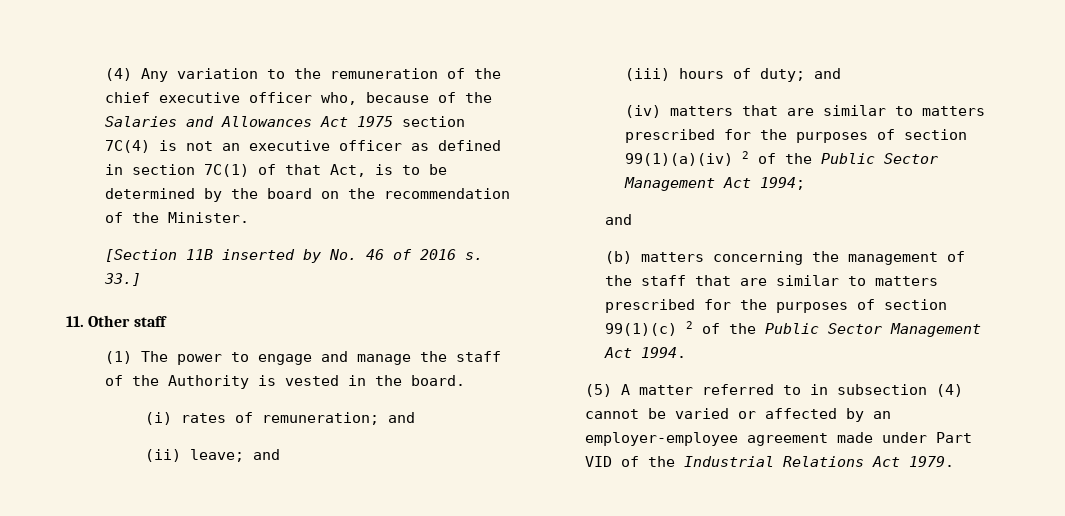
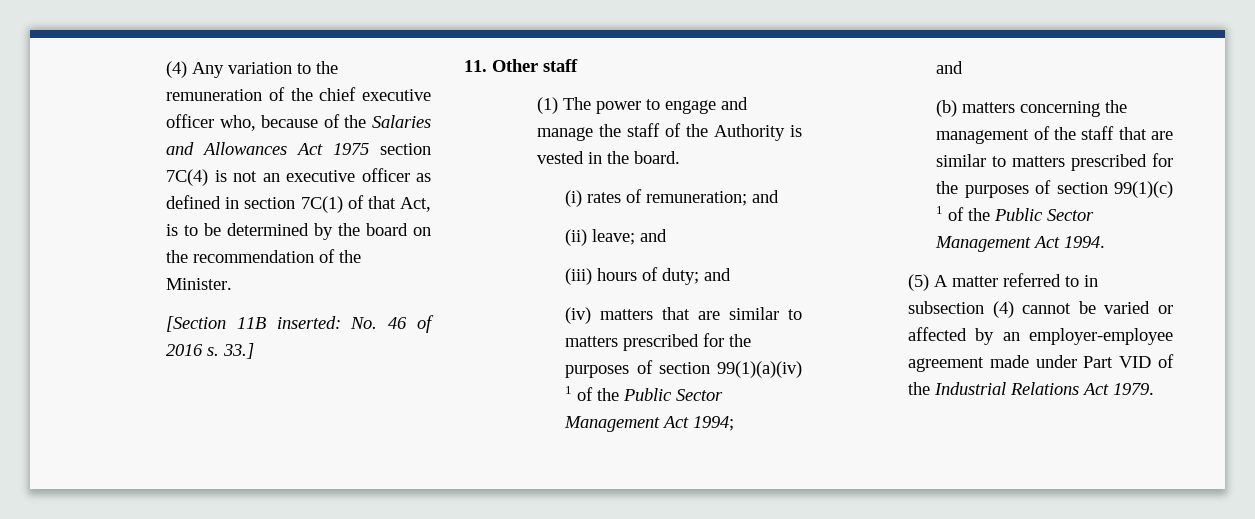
[222,249,322,263] inserted by -> [276,316,341,329] inserted:
[741,151,749,159] 2 -> [565,386,573,394] 1
[686,321,694,329] 2 -> [936,206,944,214] 1

